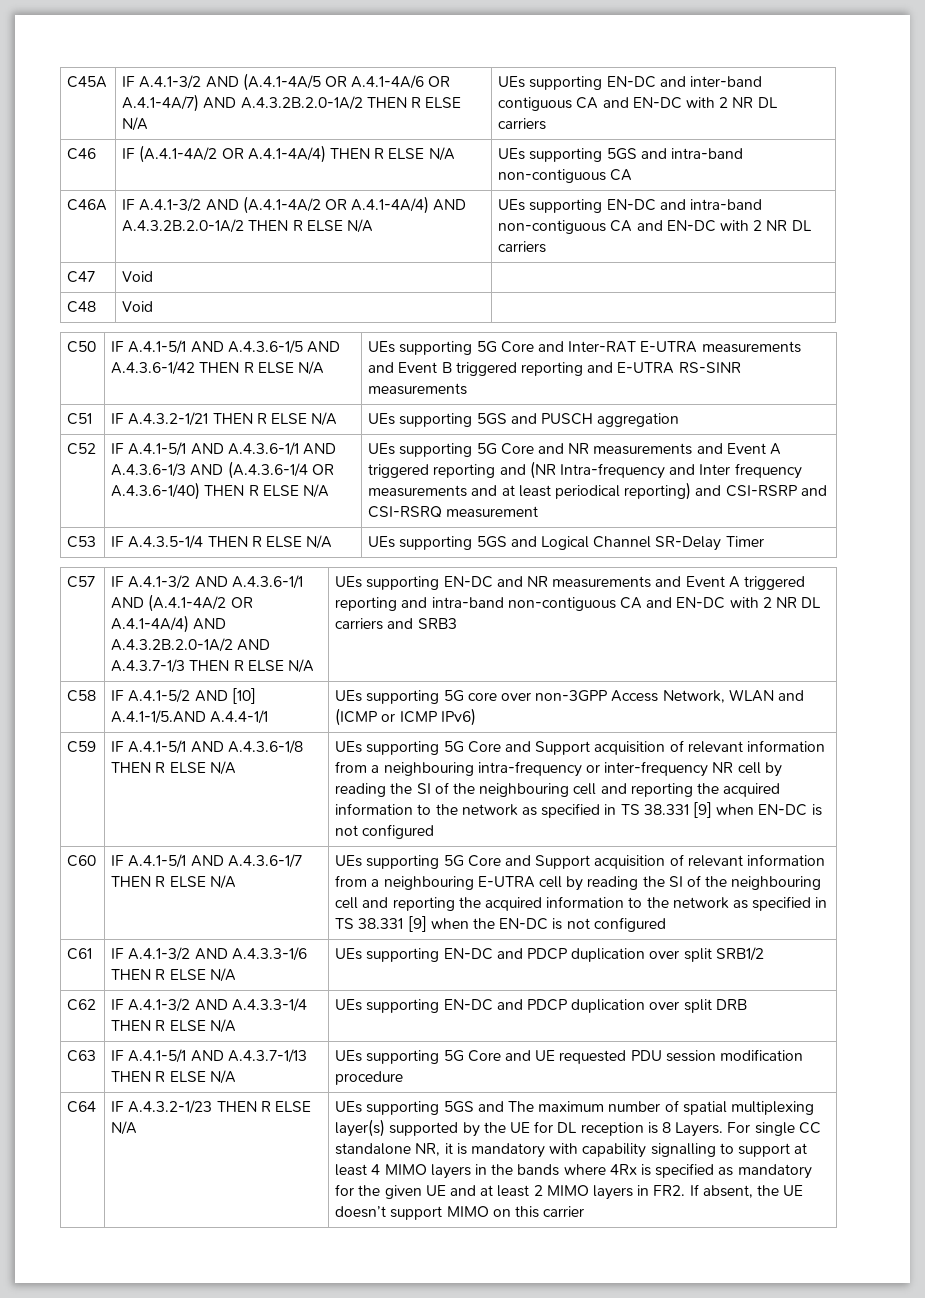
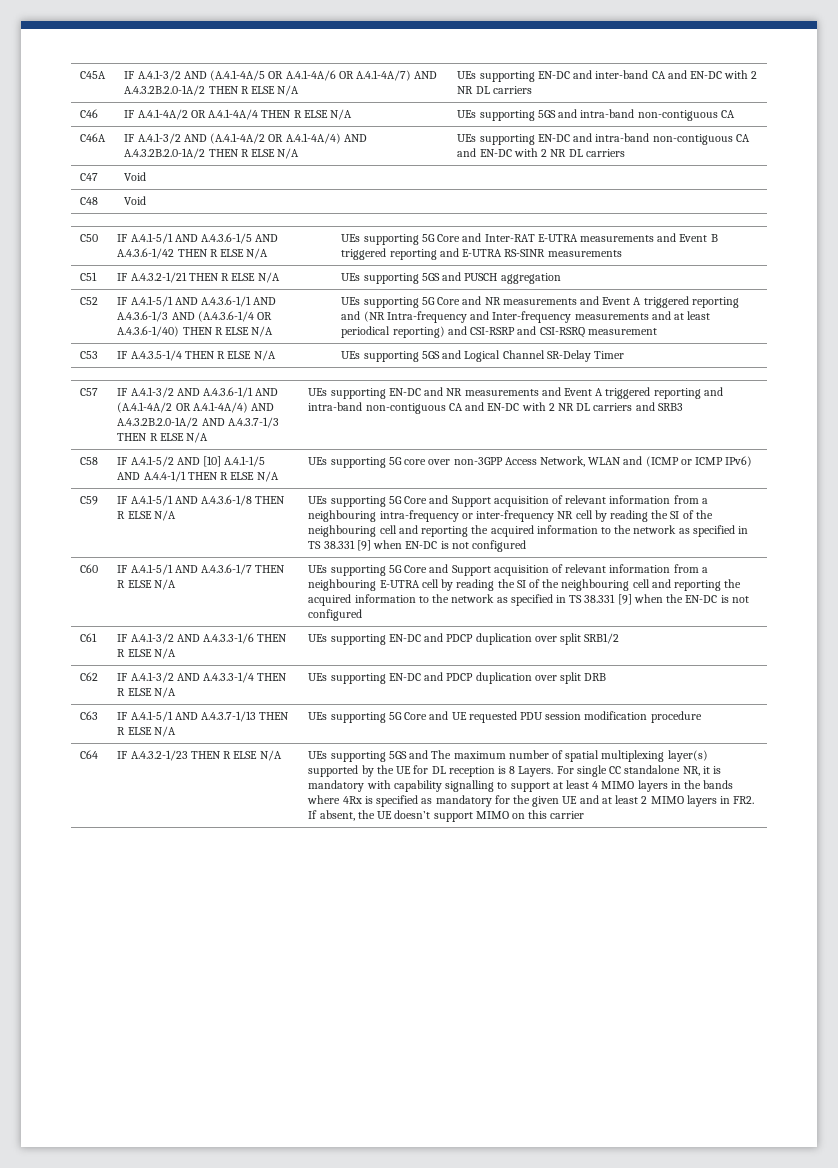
[498,97,573,111] contiguous -> (649, 74) none
[139,145,326,163] (A.4.1-4A/2 OR A.4.1-4A/4) -> [137,109,259,120] A.4.1-4A/2 OR A.4.1-4A/4
[699,463,802,479] Inter frequency -> [492,311,572,323] Inter-frequency
[111,710,207,724] A.4.1-1/5.AND -> [224,456,266,467] [117,472,141,480] A.4.1-1/5 AND
(269, 717) none -> [187,471,279,482] THEN R ELSE N/A

